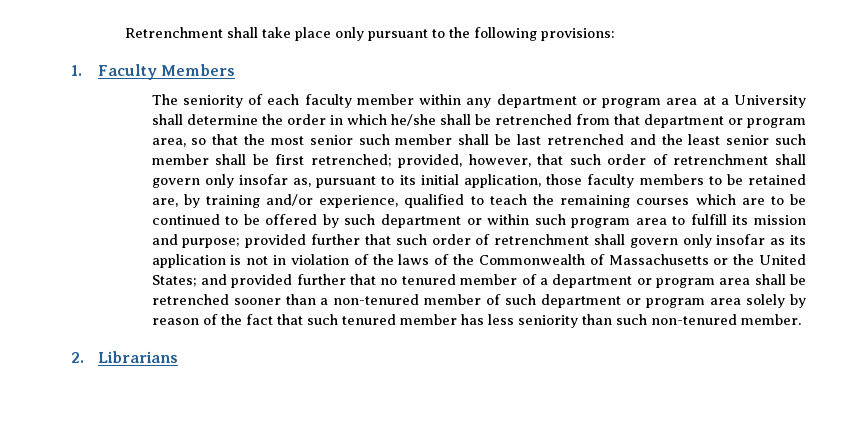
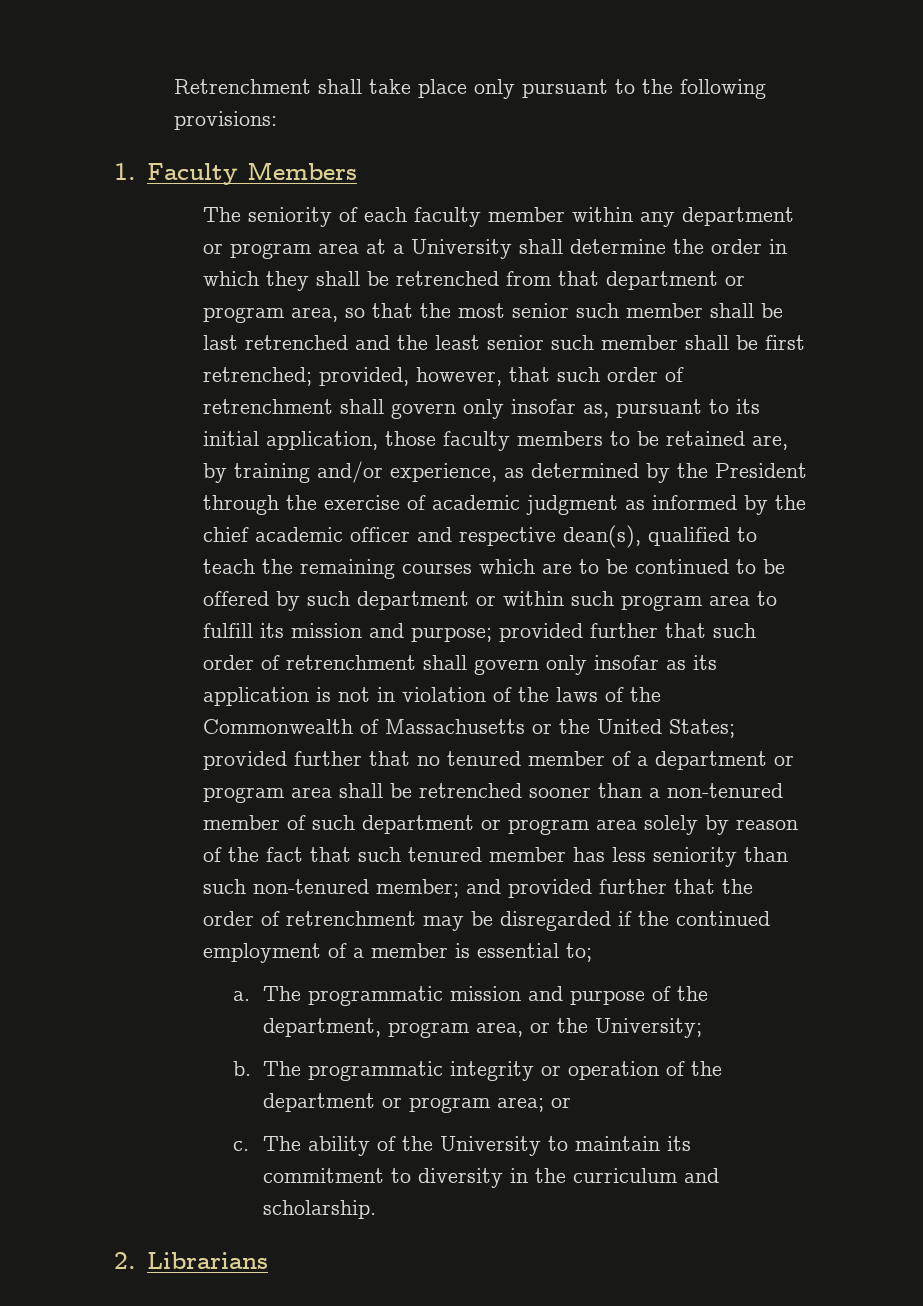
[390,114,436,126] he/she -> [266,271,310,291] they
(399, 201) none -> [504,463,808,483] [203,495,807,515] [203,525,642,548] as determined by the President through the exercise of academic judgment as informed by the chief academic officer and respective dean(s),
[200,274,227,285] and -> (736, 728) none
[740,314,801,325] member. -> [376,879,754,898] [203,911,771,931] [203,943,593,963] [233,986,708,1006] [262,1018,702,1038] [233,1061,722,1081] [262,1093,571,1113] [233,1136,691,1156] [262,1168,719,1188] [262,1200,376,1219] member; and provided further that the order of retrenchment may be disregarded if the continued employment of a member is essential to; // a. The programmatic mission and purpose of the department, program area, or the University; // b. The programmatic integrity or operation of the department or program area; or // c. The ability of the University to maintain its commitment to diversity in the curriculum and scholarship.

